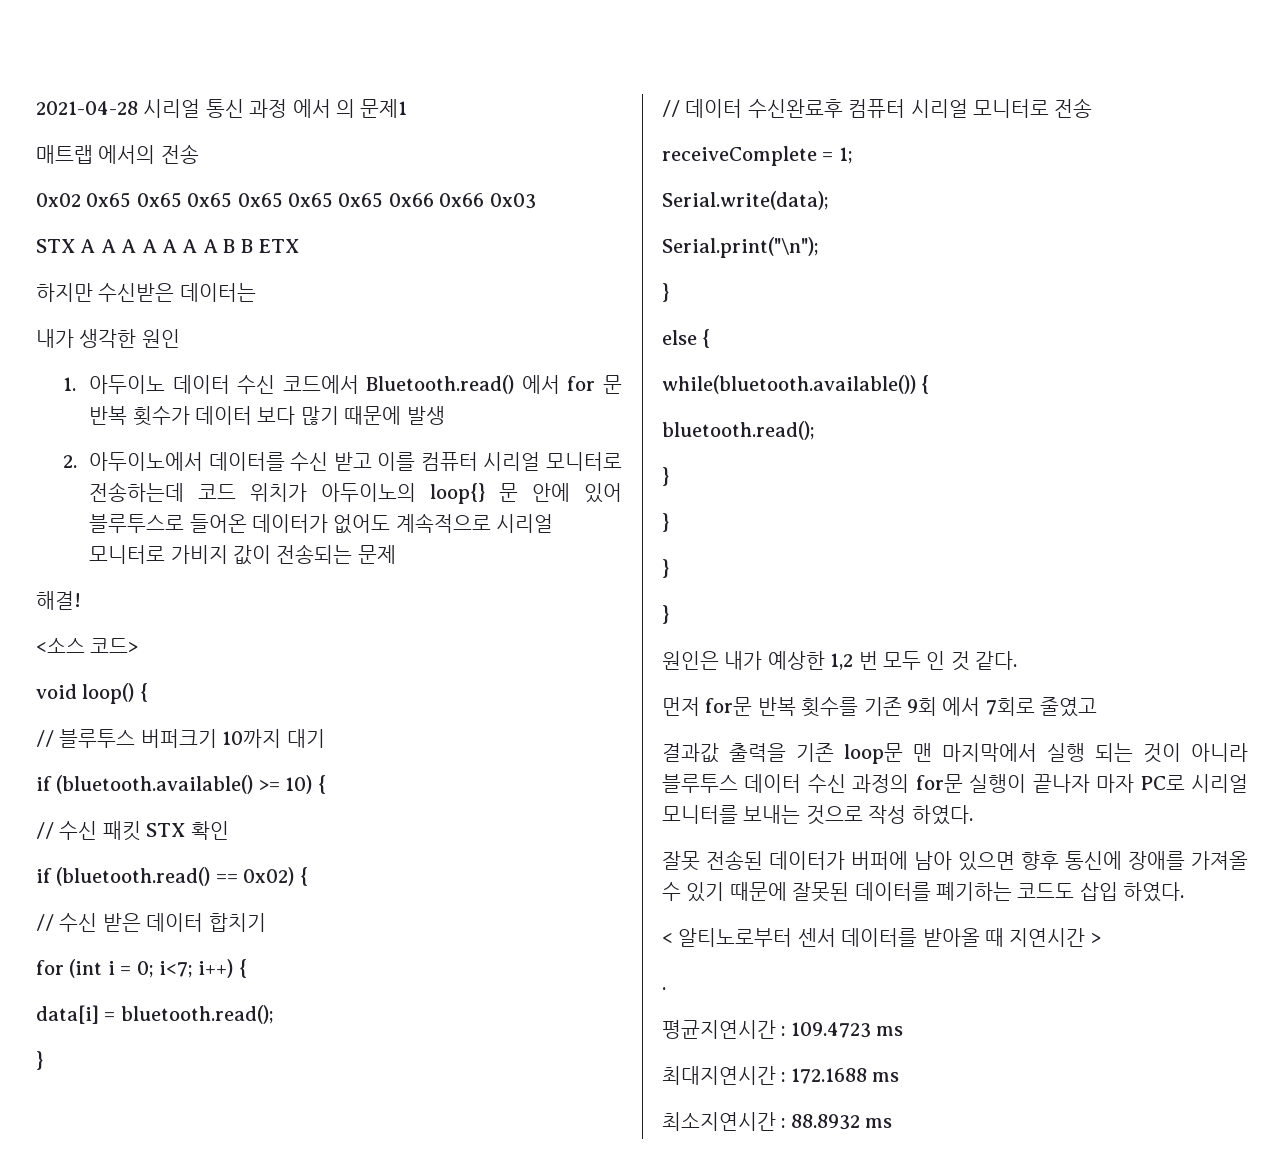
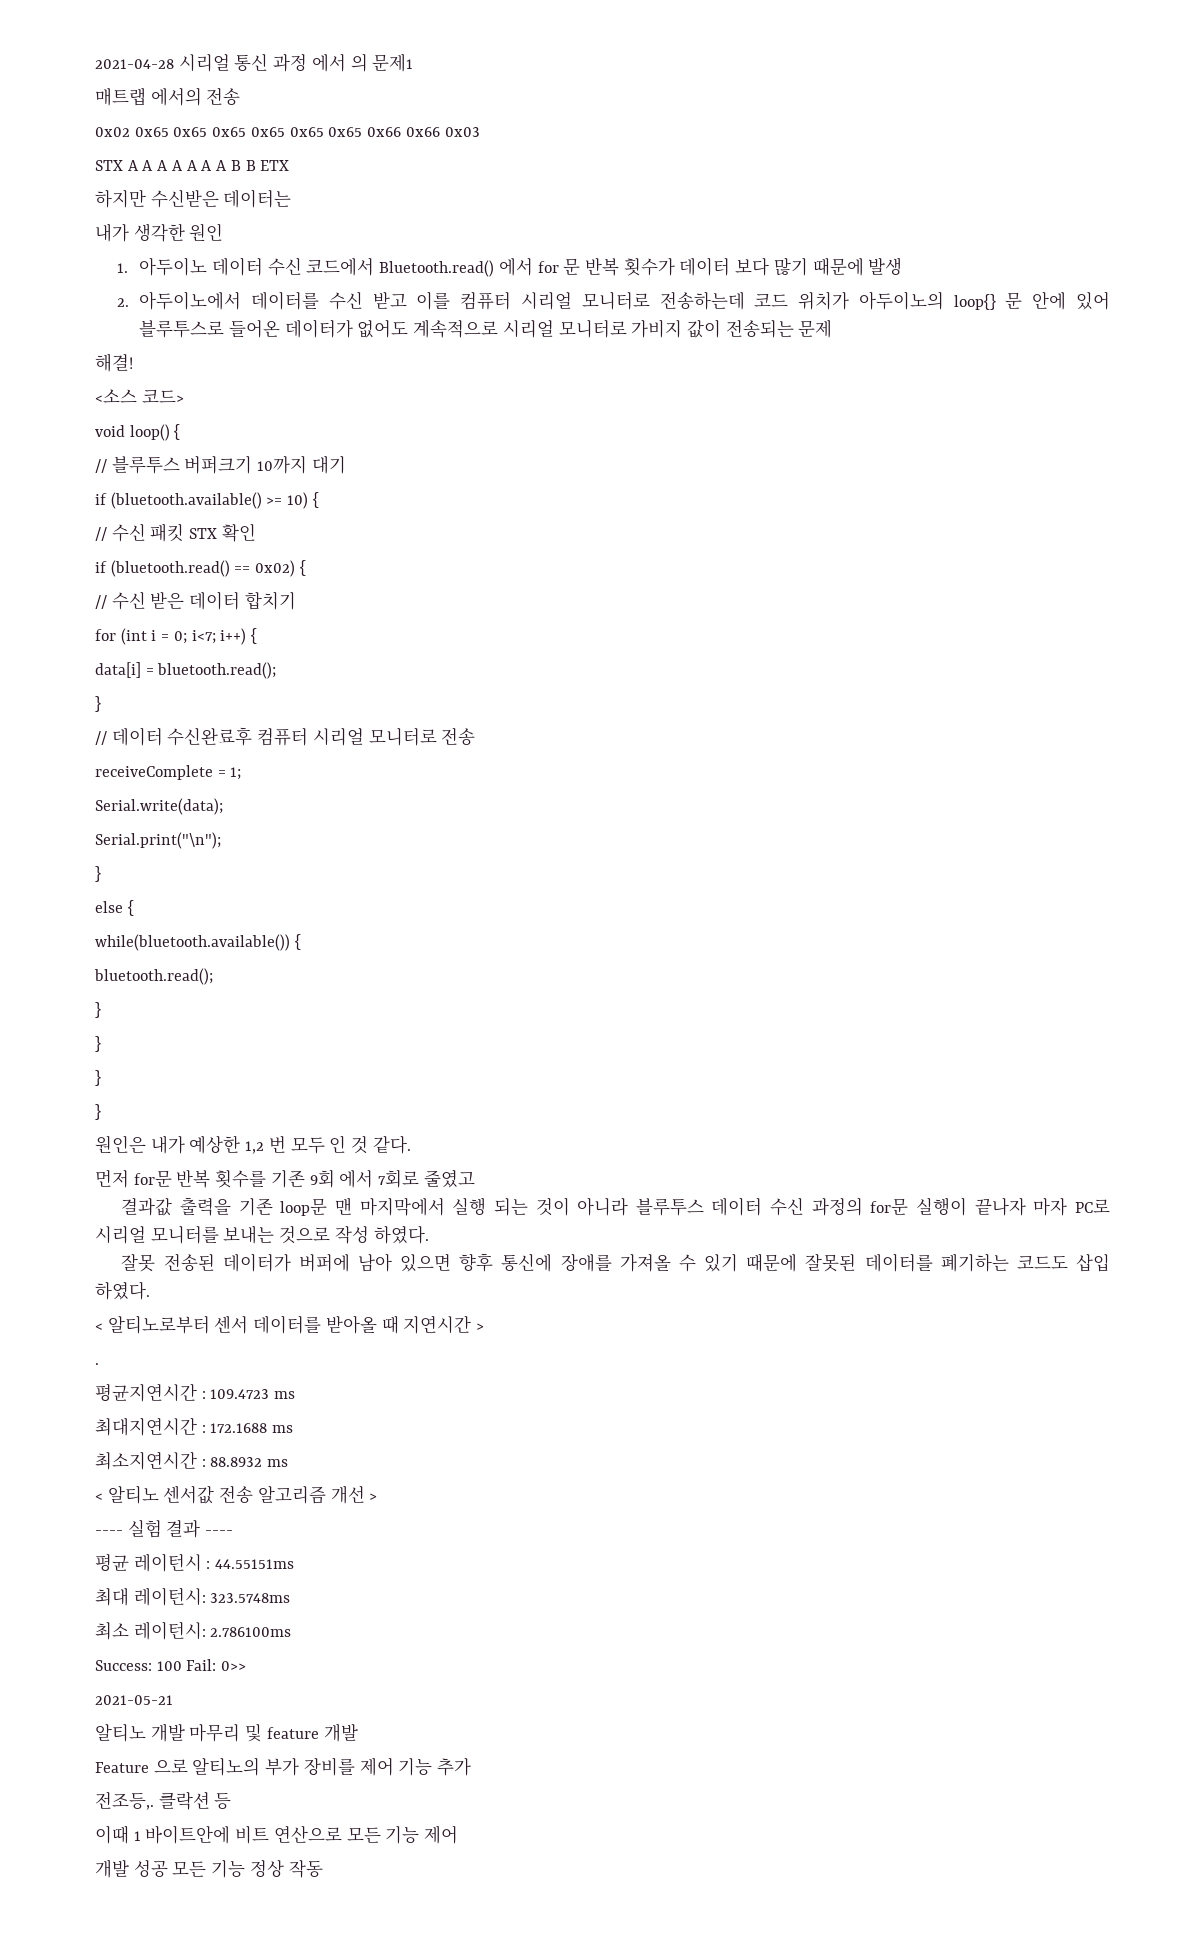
(893, 1123) none -> [95,1485,378,1504] [95,1519,234,1538] [95,1553,295,1572] [95,1587,291,1606] [95,1621,292,1640] [95,1659,247,1671] [95,1695,173,1705] [95,1723,358,1742] [95,1757,472,1776] [95,1791,232,1810] [95,1825,459,1844] [95,1859,323,1878] // < 알티노 센서값 전송 알고리즘 개선 > // ---- 실험 결과 ---- // 평균 레이턴시 : 44.55151ms // 최대 레이턴시: 323.5748ms // 최소 레이턴시: 2.786100ms // Success: 100 Fail: 0>> // 2021-05-21 // 알티노 개발 마무리 및 feature 개발 // Feature 으로 알티노의 부가 장비를 제어 기능 추가 // 전조등,. 클락션 등 // 이때 1 바이트안에 비트 연산으로 모든 기능 제어 // 개발 성공 모든 기능 정상 작동

